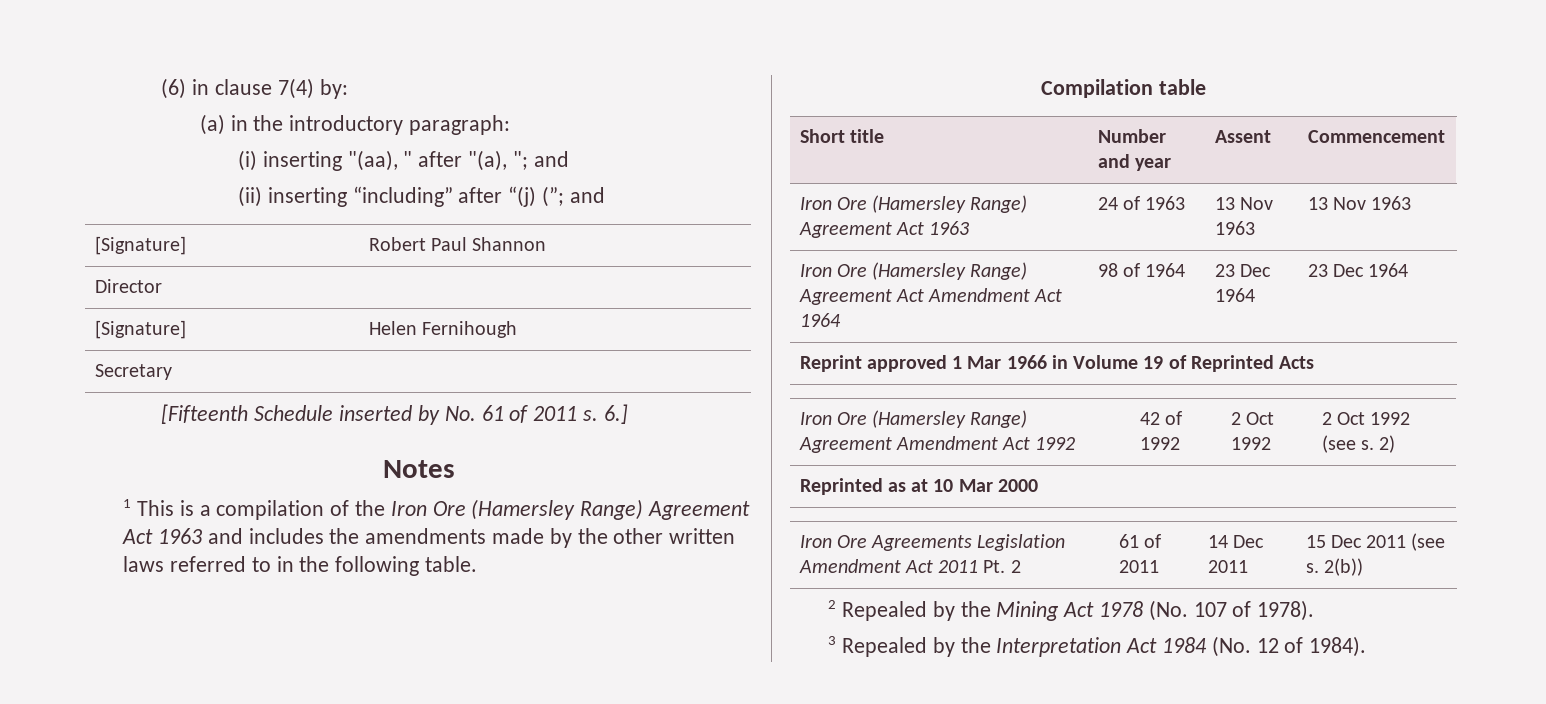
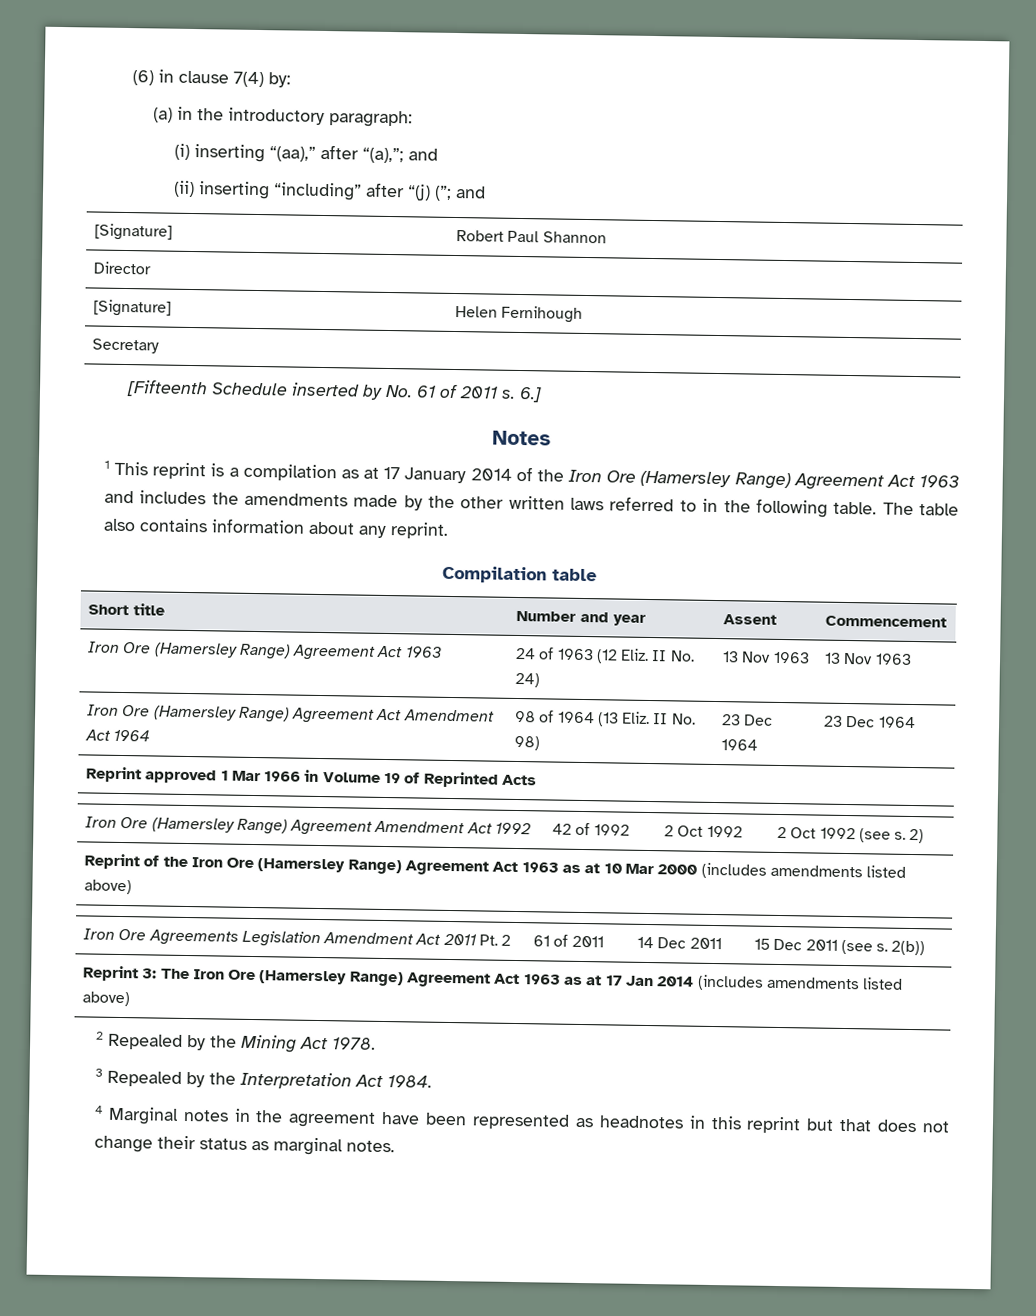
[347,150,528,171] "(aa), " after "(a), "; -> [269,144,405,164] “(aa),” after “(a),”;
(175, 508) none -> [152,462,207,480] reprint
(325, 510) none -> [340,466,512,484] as at 17 January 2014
(478, 564) none -> [882,502,959,516] [102,518,449,539] The table also contains information about any reprint.
(1186, 203) none -> [595,648,695,664] [514,672,540,688] (12 Eliz. II No. 24)
(1186, 270) none -> [596,711,696,727] [513,735,540,751] (13 Eliz. II No. 98)
[799,478,883,495] Reprinted -> [83,853,559,876] Reprint of the Iron Ore (Hamersley Range) Agreement Act 1963
(1038, 485) none -> [700,862,907,879] [83,879,132,895] (includes amendments listed above)
(1363, 567) none -> [82,965,904,991] [81,991,130,1007] // Reprint 3: The Iron Ore (Hamersley Range) Agreement Act 1963 as at 17 Jan 2014 (includes amendments listed above)
[1099,600,1315,621] 1978 (No. 107 of 1978). -> [331,1037,376,1050] 1978.
[1162,636,1367,657] 1984 (No. 12 of 1984). -> [386,1075,432,1088] [94,1105,951,1134] [93,1135,395,1156] 1984. // 4 Marginal notes in the agreement have been represented as headnotes in this reprint but that does not change their status as marginal notes.

